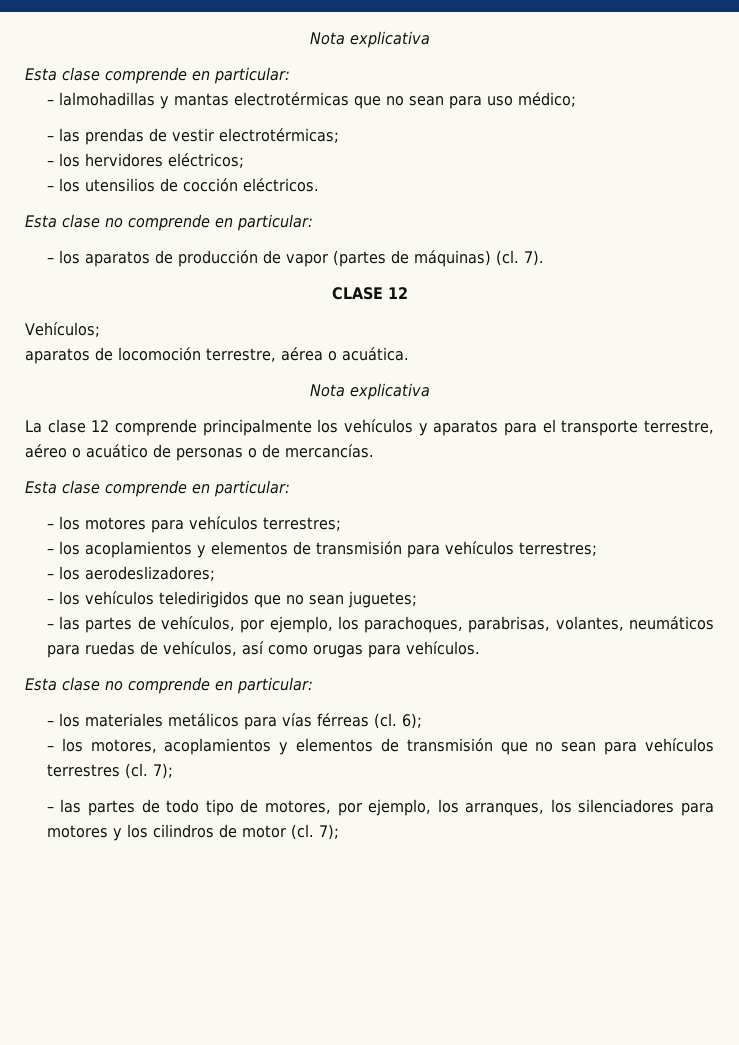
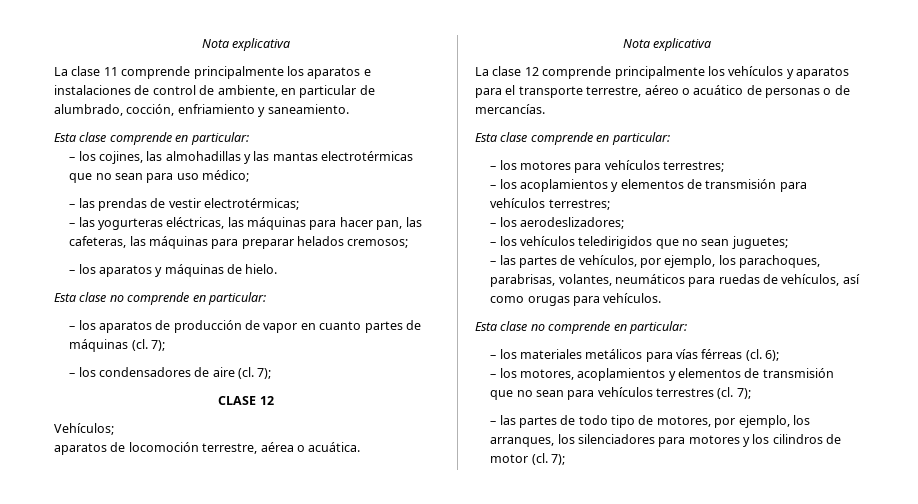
[309,31,430,48] [25,67,290,84] [46,92,169,109] Nota explicativa // Esta clase comprende en particular: // – lalmohadillas y -> [201,38,291,51] [54,66,371,79] [54,85,375,98] [54,104,349,117] [54,132,249,145] [69,151,270,164] Nota explicativa // La clase 11 comprende principalmente los aparatos e instalaciones de control de ambiente, en particular de alumbrado, cocción, enfriamiento y saneamiento. // Esta clase comprende en particular: // – los cojines, las almohadillas y las
[58,153,244,168] [46,178,319,192] los hervidores eléctricos; // – los utensilios de cocción eléctricos. -> [78,217,422,230] [69,236,409,249] [69,264,278,277] las yogurteras eléctricas, las máquinas para hacer pan, las cafeteras, las máquinas para preparar helados cremosos; // – los aparatos y máquinas de hielo.
[332,250,544,267] (partes de máquinas) (cl. 7). -> [300,320,421,333] [69,339,165,352] [69,367,272,379] en cuanto partes de máquinas (cl. 7); // – los condensadores de aire (cl. 7);

